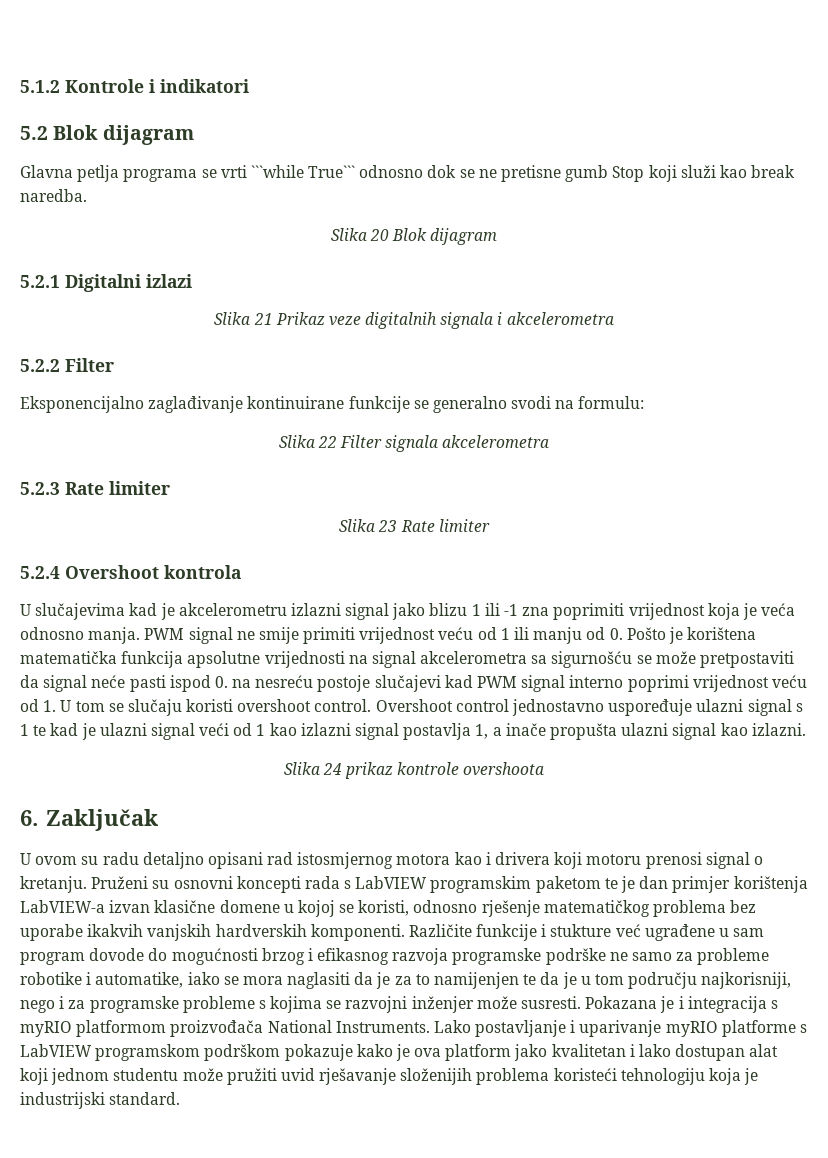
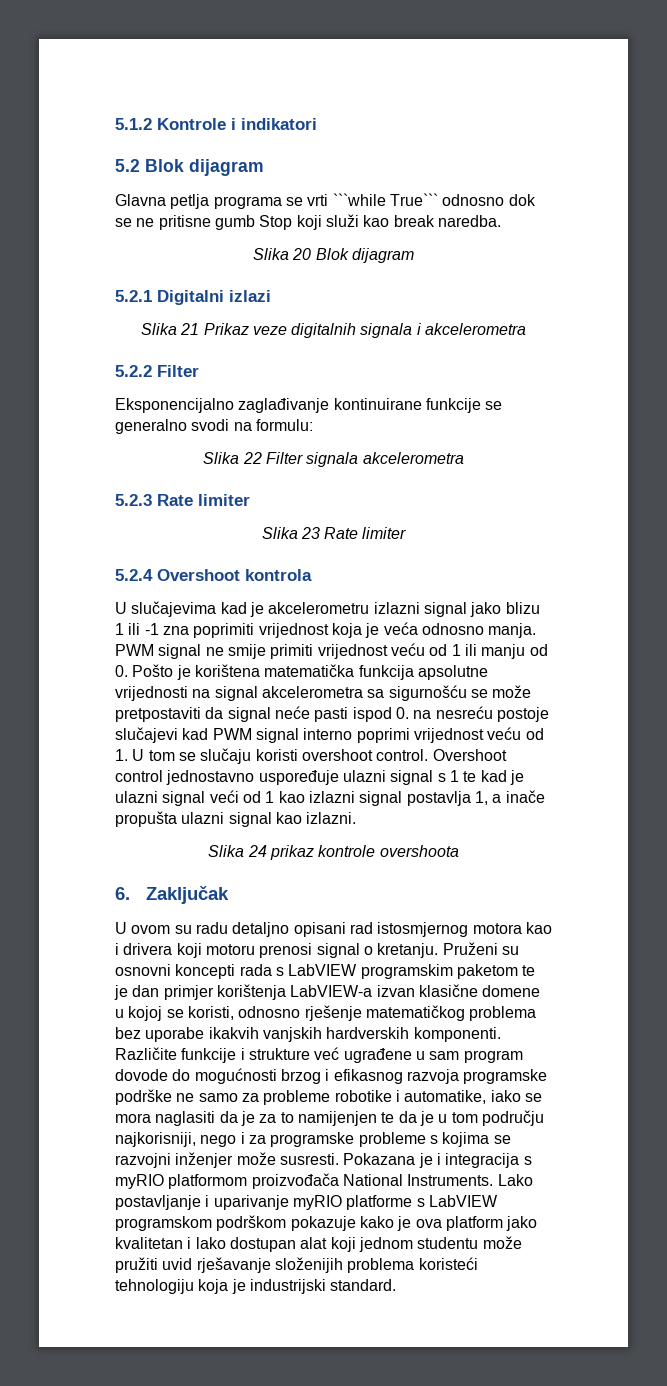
[501,165,562,182] pretisne -> [158,215,211,230] pritisne
[550,924,612,937] stukture -> [248,1048,310,1060] strukture

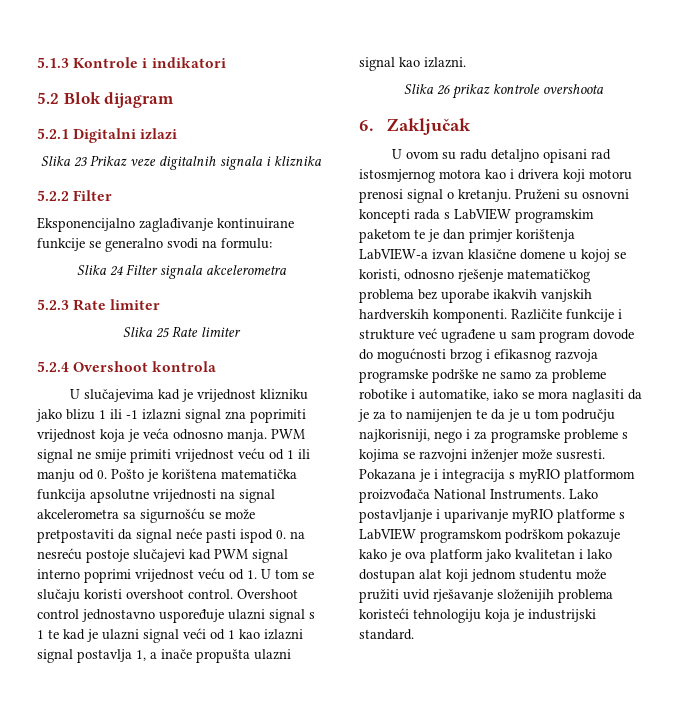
[115,118,152,130] 5.1.2 -> [37,57,69,68] 5.1.3
[115,193,536,209] [115,214,501,230] [253,248,414,263] // Glavna petlja programa se vrti ```while True``` odnosno dok se ne pritisne gumb Stop koji služi kao break naredba. // Slika 20 Blok dijagram -> (175, 100) none
[180,323,200,335] 21 -> [74,157,87,167] 23
[425,323,527,335] akcelerometra -> [274,156,322,166] kliznika
[242,452,262,464] 22 -> [109,266,123,276] 24
[300,527,320,539] 23 -> [156,328,170,338] 25
[268,602,467,617] akcelerometru izlazni signal -> [196,389,308,402] vrijednost klizniku
(159, 629) none -> [142,409,221,423] izlazni signal
[247,845,267,857] 24 -> [436,84,450,95] 26

